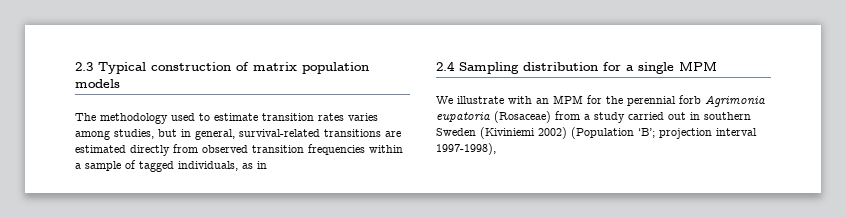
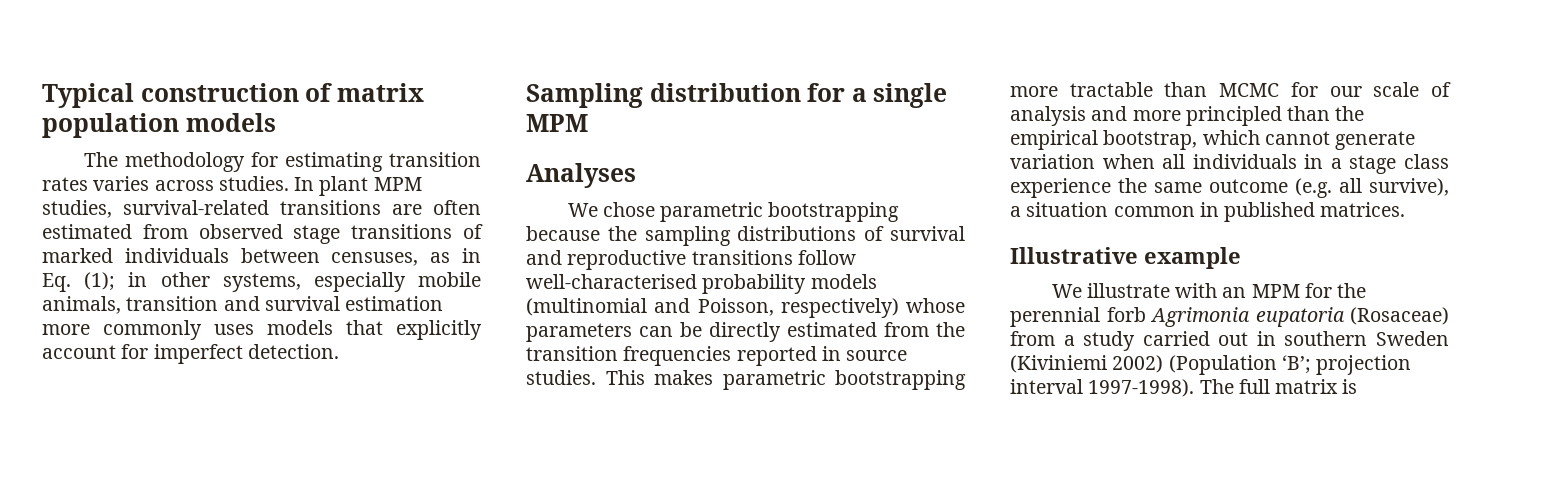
[75,62,93,71] 2.3 -> (42, 95) none
[171,113,378,121] [75,129,401,140] [75,144,403,156] [75,160,267,172] [436,61,455,71] used to estimate transition rates varies among studies, but in general, survival-related transitions are estimated directly from observed transition frequencies within a sample of tagged individuals, as in // 2.4 -> [250,152,481,172] [42,176,422,196] [42,200,481,218] [42,224,484,244] [42,248,482,266] [42,272,481,292] [42,296,444,314] [42,320,482,340] [42,344,339,364] for estimating transition rates varies across studies. In plant MPM studies, survival-related transitions are often estimated from observed stage transitions of marked individuals between censuses, as in Eq. (1); in other systems, especially mobile animals, transition and survival estimation more commonly uses models that explicitly account for imperfect detection. //
(717, 66) none -> [526,163,636,188] [567,202,900,222] [526,226,965,246] [526,250,856,270] [526,274,877,294] [526,298,965,318] [526,322,965,342] [526,346,908,366] [526,370,966,390] [1010,82,1451,97] [1010,106,1365,126] [1010,130,1416,150] [1010,154,1449,174] [1010,178,1449,198] [1010,202,1406,222] [1010,247,1241,269] // Analyses // We chose parametric bootstrapping because the sampling distributions of survival and reproductive transitions follow well-characterised probability models (multinomial and Poisson, respectively) whose parameters can be directly estimated from the transition frequencies reported in source studies. This makes parametric bootstrapping more tractable than MCMC for our scale of analysis and more principled than the empirical bootstrap, which cannot generate variation when all individuals in a stage class experience the same outcome (e.g. all survive), a situation common in published matrices. // Illustrative example
[436,143,496,155] 1997-1998), -> [1088,379,1358,397] 1997-1998). The full matrix is

